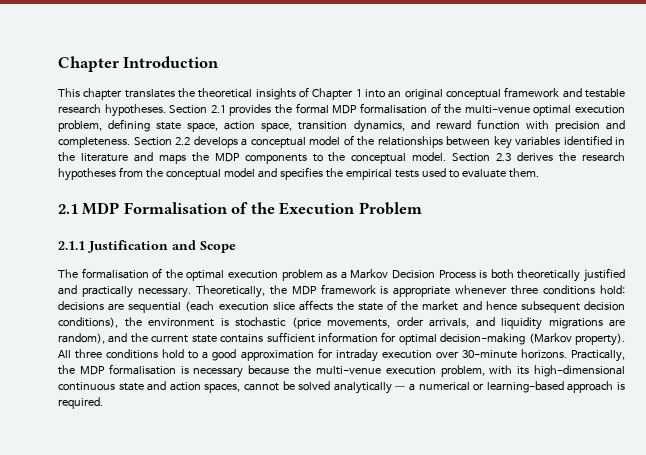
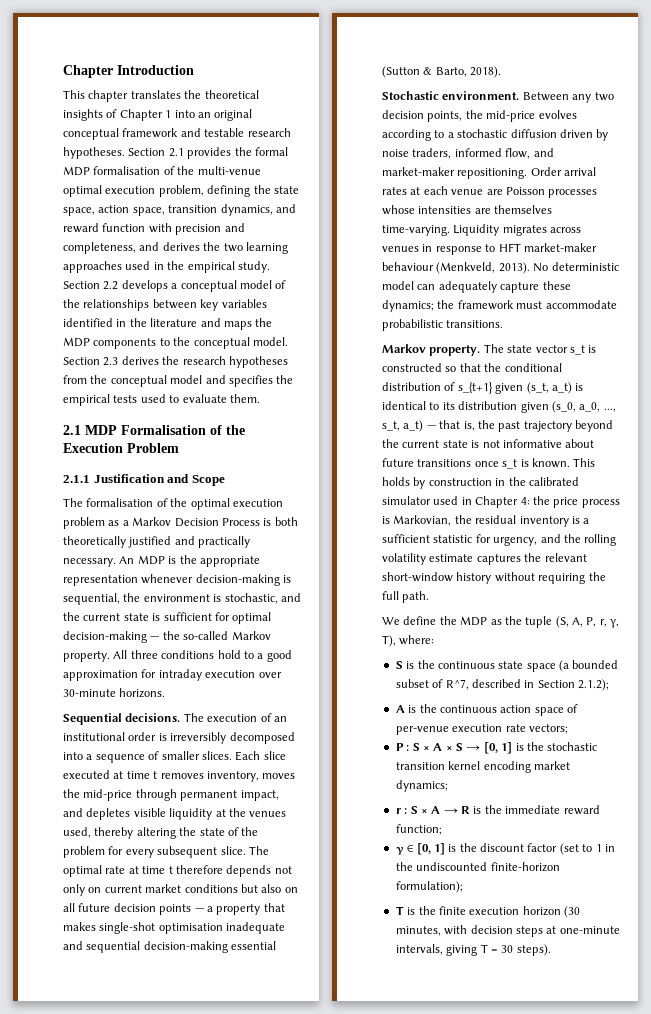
(151, 125) none -> [253,185,271,194] the
[58,137,130,148] completeness. -> [63,242,288,254] [63,261,270,273] completeness, and derives the two learning approaches used in the empirical study.
[195,284,626,298] [58,300,625,313] [58,317,625,330] [58,332,626,346] Theoretically, the MDP framework is appropriate whenever three conditions hold: decisions are sequential (each execution slice affects the state of the market and hence subsequent decision conditions), the environment is stochastic (price movements, order arrivals, and liquidity migrations are random), and the current state contains sufficient information for optimal decision-making (Markov property). -> [119,555,260,567] [63,574,292,586] [63,593,301,605] [63,612,272,624] [63,631,271,643] [63,651,110,662] An MDP is the appropriate representation whenever decision-making is sequential, the environment is stochastic, and the current state is sufficient for optimal decision-making — the so-called Markov property.
[570,350,625,362] [58,364,625,378] [58,381,626,394] [58,397,103,409] Practically, the MDP formalisation is necessary because the multi-venue execution problem, with its high-dimensional continuous state and action spaces, cannot be solved analytically — a numerical or learning-based approach is required. -> [63,713,287,725] [63,732,295,744] [63,751,286,763] [63,770,296,782] [63,789,279,801] [63,808,287,820] [63,827,259,839] [63,846,269,858] [63,865,292,877] [63,884,298,896] [63,903,285,915] [63,922,286,934] [63,941,277,953] [382,66,502,78] [382,91,614,103] [382,110,577,122] [382,129,609,141] [382,148,554,159] [382,167,597,179] [382,186,598,198] [382,205,553,215] [382,224,582,236] [382,243,597,255] [382,262,619,274] [382,281,571,293] [382,300,617,312] [382,319,504,331] [382,344,597,356] [382,363,562,372] [382,382,584,394] [382,401,616,413] [382,420,613,432] [382,439,595,448] [382,458,596,469] [382,477,579,489] [382,496,620,508] [382,515,590,527] [382,534,617,546] [382,553,587,565] [382,572,606,584] [382,591,430,603] [382,616,620,628] [382,635,435,647] [395,660,619,672] [395,679,609,691] [395,704,578,716] [395,724,568,735] [395,742,598,754] [395,761,570,773] [395,780,448,792] [395,805,600,815] [395,824,442,835] [395,843,615,855] [395,862,560,872] [395,881,463,893] [395,906,580,918] [395,925,620,937] [395,944,551,956] // Sequential decisions. The execution of an institutional order is irreversibly decomposed into a sequence of smaller slices. Each slice executed at time t removes inventory, moves the mid-price through permanent impact, and depletes visible liquidity at the venues used, thereby altering the state of the problem for every subsequent slice. The optimal rate at time t therefore depends not only on current market conditions but also on all future decision points — a property that makes single-shot optimisation inadequate and sequential decision-making essential (Sutton & Barto, 2018). // Stochastic environment. Between any two decision points, the mid-price evolves according to a stochastic diffusion driven by noise traders, informed flow, and market-maker repositioning. Order arrival rates at each venue are Poisson processes whose intensities are themselves time-varying. Liquidity migrates across venues in response to HFT market-maker behaviour (Menkveld, 2013). No deterministic model can adequately capture these dynamics; the framework must accommodate probabilistic transitions. // Markov property. The state vector s_t is constructed so that the conditional distribution of s_{t+1} given (s_t, a_t) is identical to its distribution given (s_0, a_0, ..., s_t, a_t) — that is, the past trajectory beyond the current state is not informative about future transitions once s_t is known. This holds by construction in the calibrated simulator used in Chapter 4: the price process is Markovian, the residual inventory is a sufficient statistic for urgency, and the rolling volatility estimate captures the relevant short-window history without requiring the full path. // We define the MDP as the tuple (S, A, P, r, γ, T), where: // S is the continuous state space (a bounded subset of R^7, described in Section 2.1.2); // A is the continuous action space of per-venue execution rate vectors; // P : S × A × S → [0, 1] is the stochastic transition kernel encoding market dynamics; // r : S × A → R is the immediate reward function; // γ ∈ [0, 1] is the discount factor (set to 1 in the undiscounted finite-horizon formulation); // T is the finite execution horizon (30 minutes, with decision steps at one-minute intervals, giving T = 30 steps).

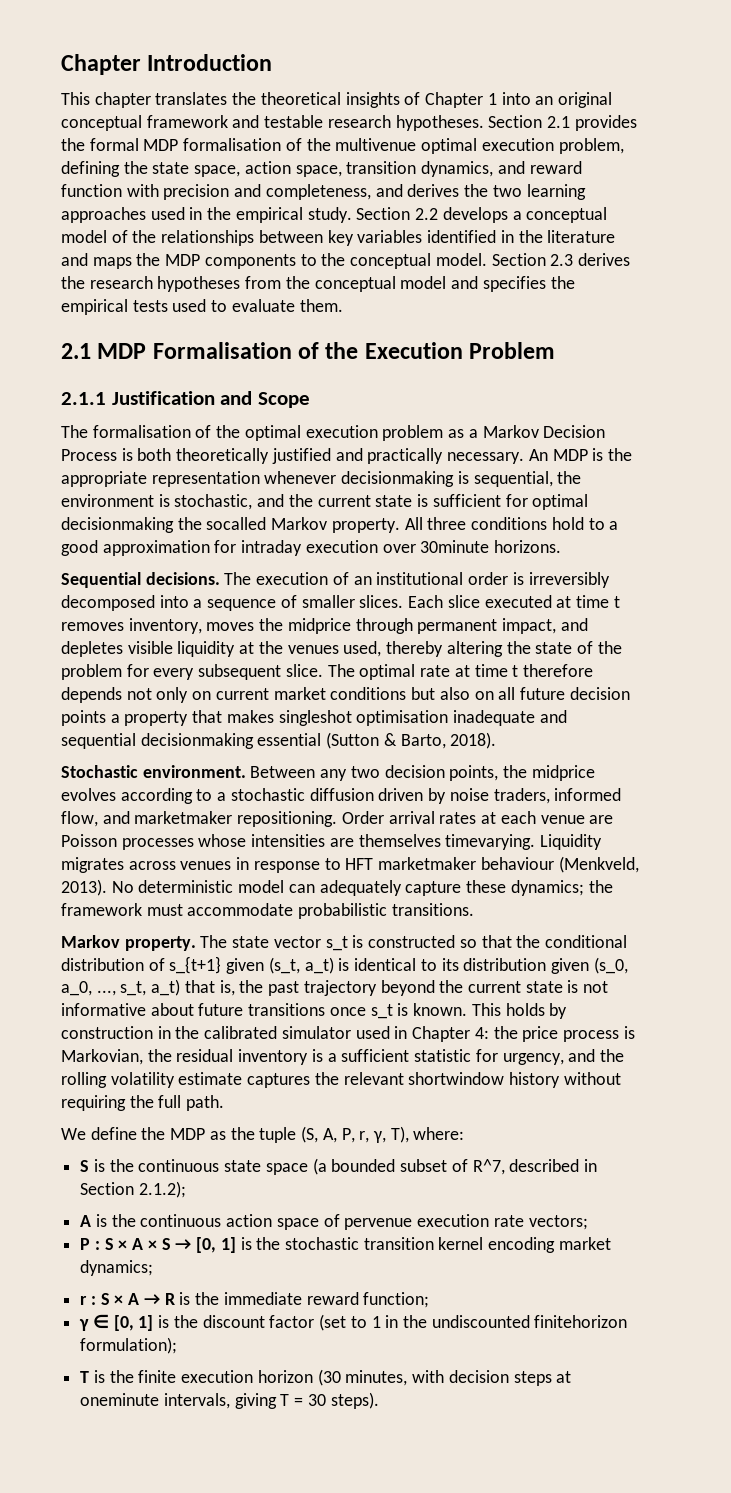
[197,166,261,175] multi-venue -> [335,138,417,151] multivenue
[195,574,280,586] decision-making -> [341,471,455,487] decisionmaking
[63,631,229,643] decision-making — the so-called -> [61,517,267,533] decisionmaking the socalled
[63,689,116,697] 30-minute -> [420,540,490,553] 30minute
[83,789,133,801] mid-price -> [287,618,351,634] midprice
[194,908,204,912] — -> (106, 718) none
[99,922,156,934] single-shot -> [278,710,352,726] singleshot
[143,941,228,953] decision-making -> [140,733,254,749] decisionmaking
[486,110,536,122] mid-price -> [531,765,595,781] midprice
[382,167,455,176] market-maker -> [134,811,233,824] marketmaker
[382,225,450,236] time-varying. -> [445,834,536,850] timevarying.
[523,243,597,252] market-maker -> [378,857,477,870] marketmaker
[426,425,436,429] — -> (181, 987) none
[382,572,453,582] short-window -> [408,1072,505,1085] shortwindow
[395,726,449,735] per-venue -> [344,1218,413,1230] pervenue
[490,862,560,872] finite-horizon -> [534,1315,628,1328] finitehorizon
[559,926,620,934] one-minute -> [80,1393,160,1406] oneminute

